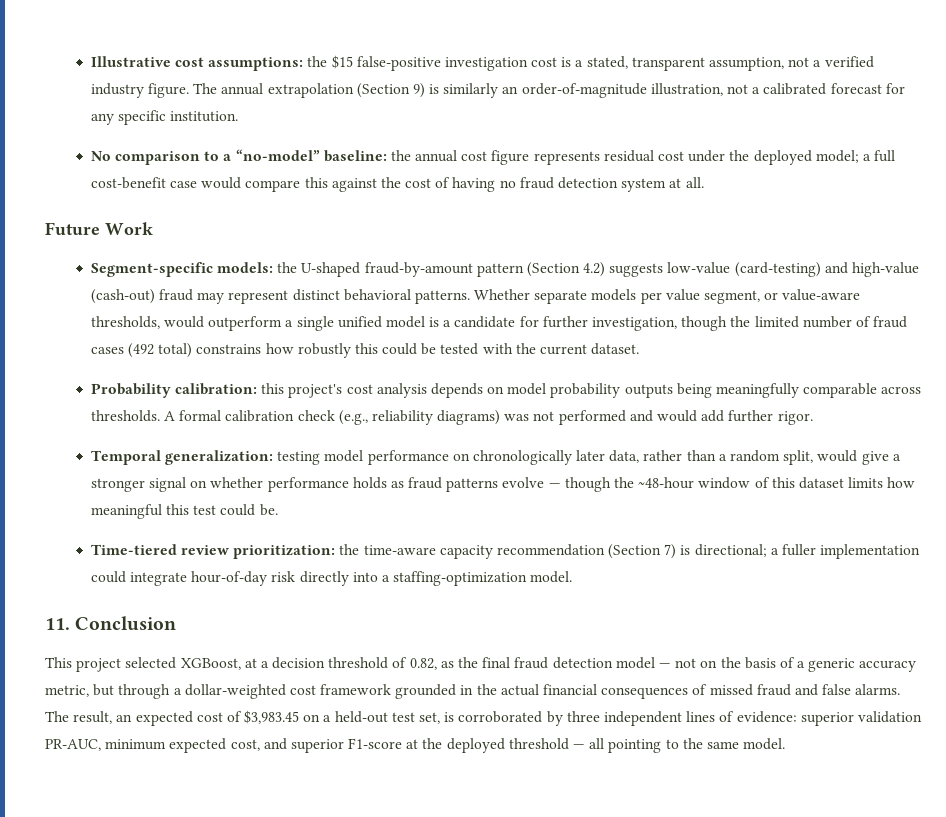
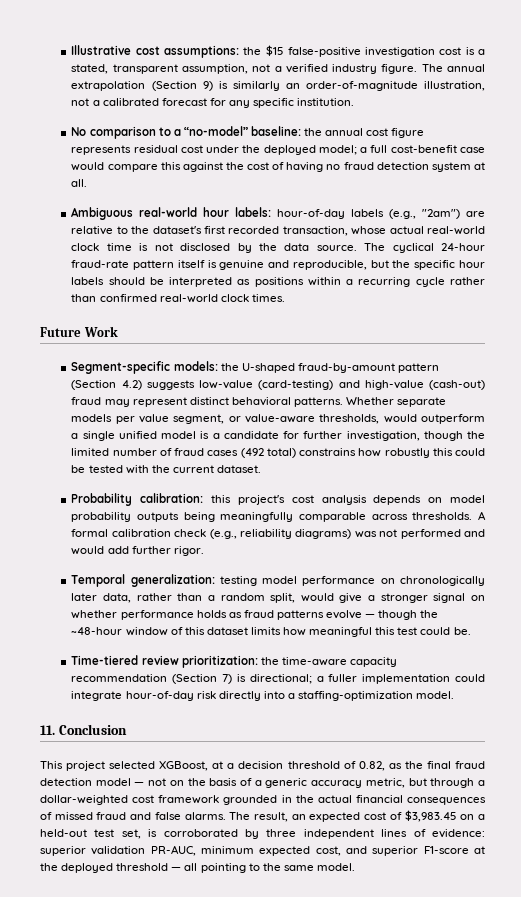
(704, 182) none -> [71,207,485,220] [71,226,485,236] [71,243,485,253] [71,260,485,270] [71,277,485,287] [71,294,285,303] // Ambiguous real-world hour labels: hour-of-day labels (e.g., "2am") are relative to the dataset's first recorded transaction, whose actual real-world clock time is not disclosed by the data source. The cyclical 24-hour fraud-rate pattern itself is genuine and reproducible, but the specific hour labels should be interpreted as positions within a recurring cycle rather than confirmed real-world clock times.

